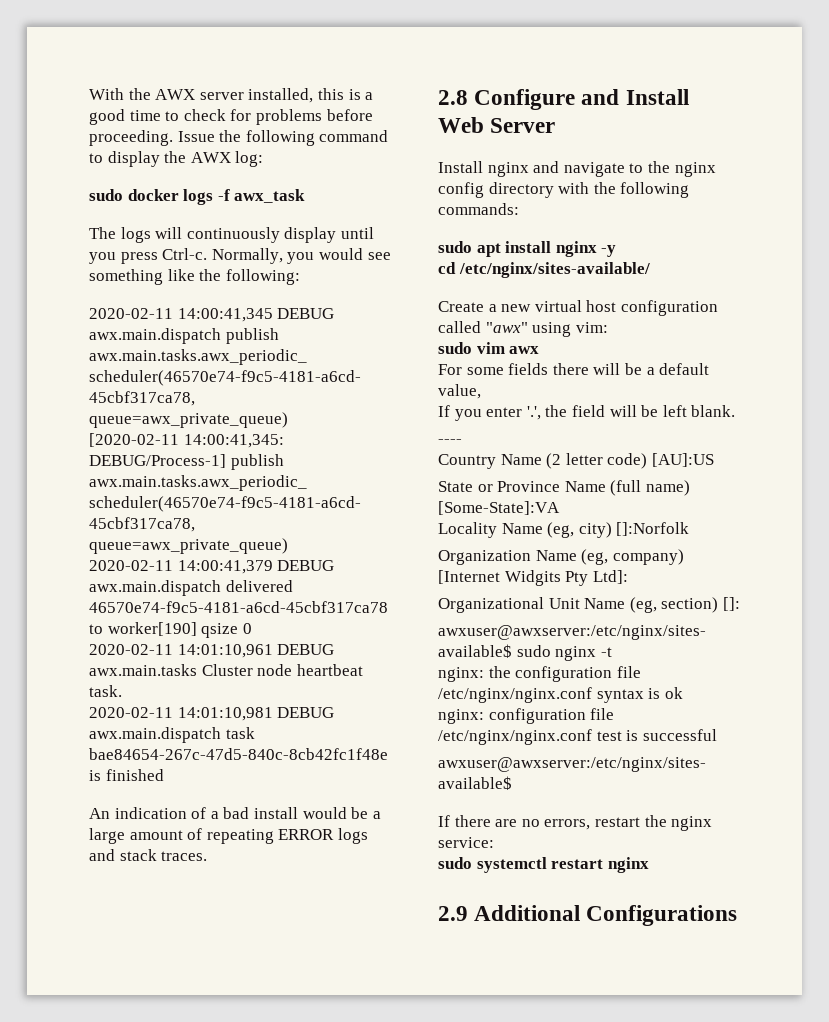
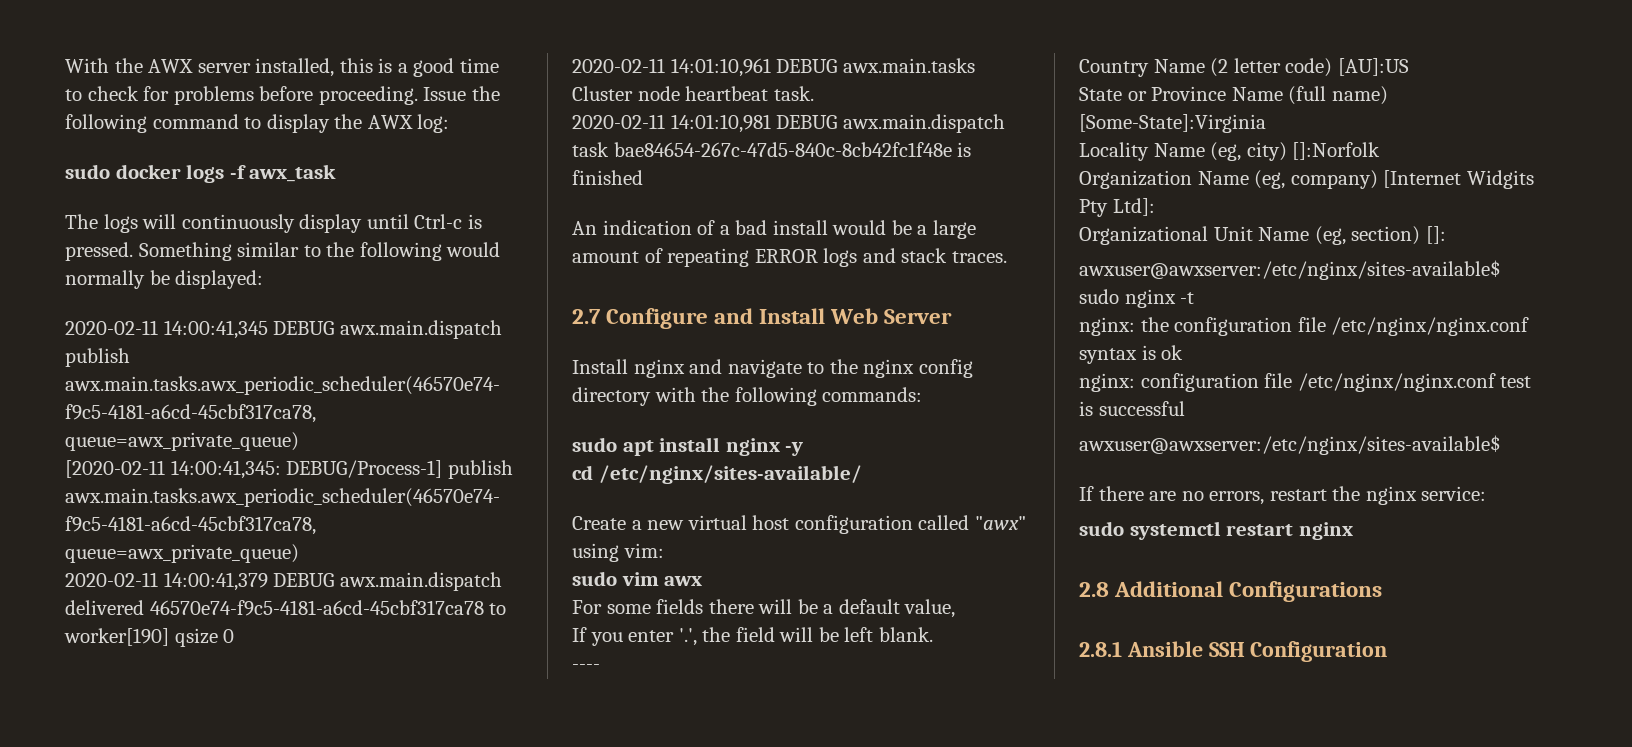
[89,248,391,264] [89,269,300,285] you press Ctrl-c. Normally, you would see something like the following: -> [414,214,482,229] [65,242,501,261] [65,270,264,289] Ctrl-c is pressed. Something similar to the following would normally be displayed:
[438,90,468,105] 2.8 -> [572,309,601,324] 2.7
[438,501,560,515] [Some-State]:VA -> [1079,114,1266,133] [Some-State]:Virginia
[438,906,468,921] 2.9 -> [1079,582,1109,597] 2.8
(738, 915) none -> [1079,641,1388,662] // 2.8.1 Ansible SSH Configuration

